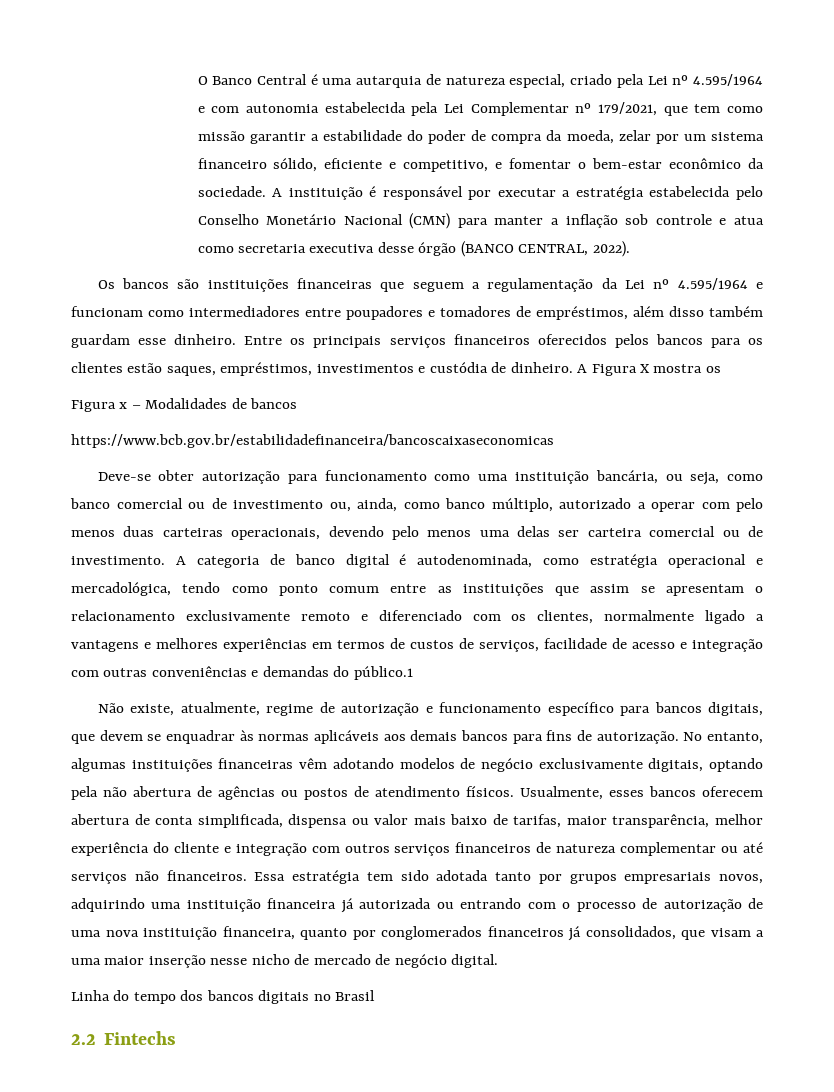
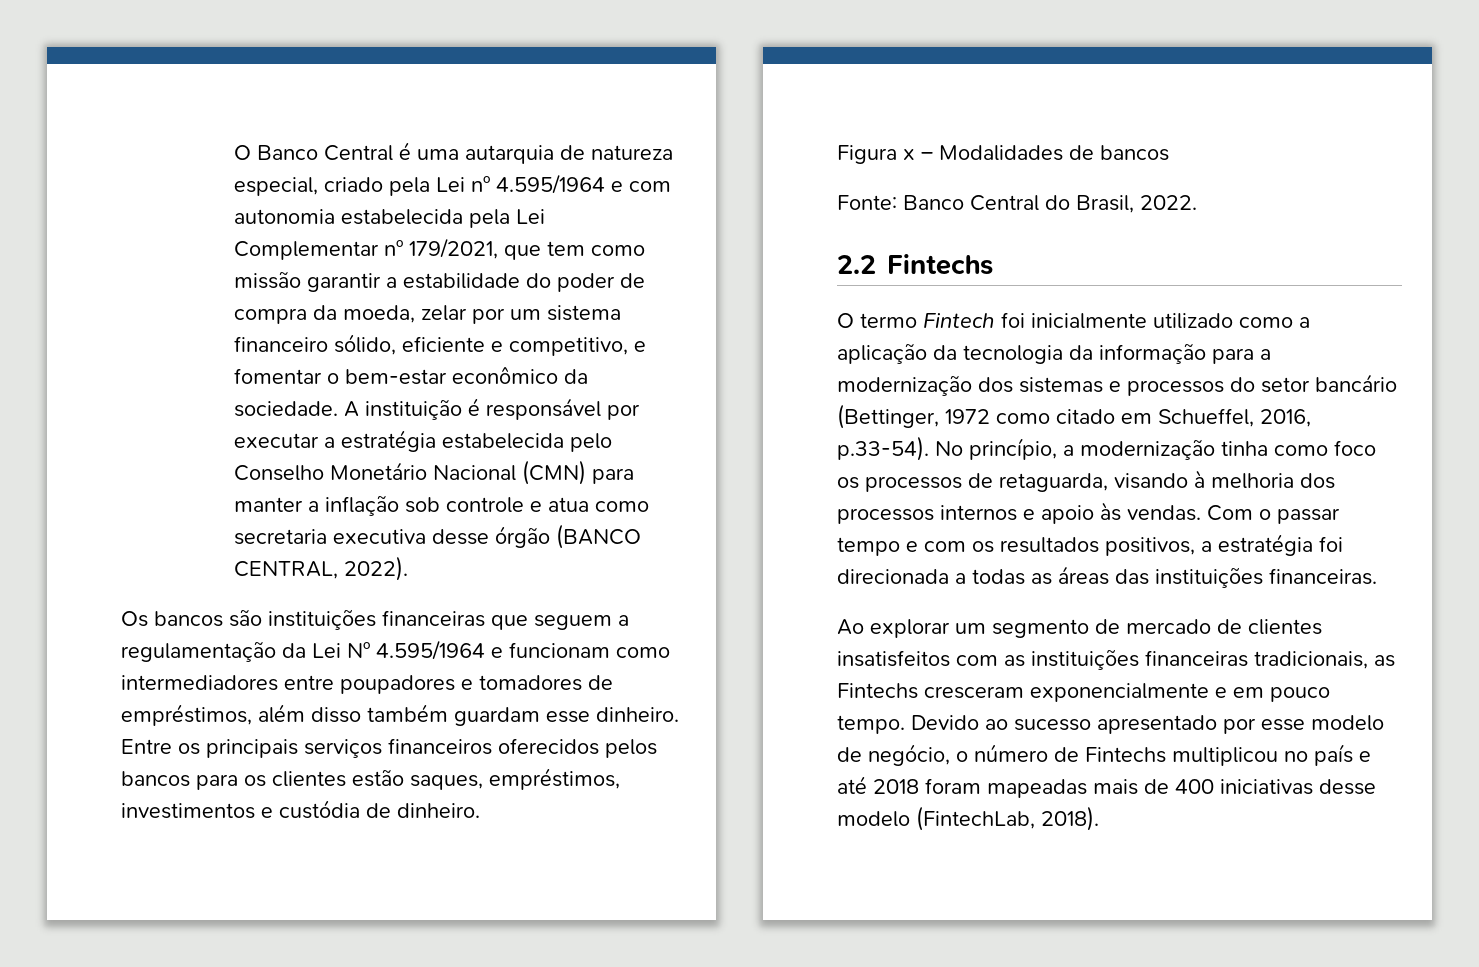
[653,279,670,289] nº -> [347,642,370,658] Nº
[577,364,721,376] A Figura X mostra os -> (480, 810) none
[71,434,554,448] [97,470,763,485] [70,498,763,512] [71,526,763,540] [71,554,763,568] [71,582,763,596] [71,610,764,624] [71,638,763,652] [71,666,413,680] [97,702,764,716] [71,730,764,744] [71,758,763,772] [71,786,763,800] [71,814,764,828] [71,842,763,856] [71,870,763,884] [71,898,763,913] [71,926,764,941] [71,954,499,968] [71,990,376,1004] [71,1031,177,1045] https://www.bcb.gov.br/estabilidadefinanceira/bancoscaixaseconomicas // Deve-se obter autorização para funcionamento como uma instituição bancária, ou seja, como banco comercial ou de investimento ou, ainda, como banco múltiplo, autorizado a operar com pelo menos duas carteiras operacionais, devendo pelo menos uma delas ser carteira comercial ou de investimento. A categoria de banco digital é autodenominada, como estratégia operacional e mercadológica, tendo como ponto comum entre as instituições que assim se apresentam o relacionamento exclusivamente remoto e diferenciado com os clientes, normalmente ligado a vantagens e melhores experiências em termos de custos de serviços, facilidade de acesso e integração com outras conveniências e demandas do público.1 // Não existe, atualmente, regime de autorização e funcionamento específico para bancos digitais, que devem se enquadrar às normas aplicáveis aos demais bancos para fins de autorização. No entanto, algumas instituições financeiras vêm adotando modelos de negócio exclusivamente digitais, optando pela não abertura de agências ou postos de atendimento físicos. Usualmente, esses bancos oferecem abertura de conta simplificada, dispensa ou valor mais baixo de tarifas, maior transparência, melhor experiência do cliente e integração com outros serviços financeiros de natureza complementar ou até serviços não financeiros. Essa estratégia tem sido adotada tanto por grupos empresariais novos, adquirindo uma instituição financeira já autorizada ou entrando com o processo de autorização de uma nova instituição financeira, quanto por conglomerados financeiros já consolidados, que visam a uma maior inserção nesse nicho de mercado de negócio digital. // Linha do tempo dos bancos digitais no Brasil // 2.2 Fintechs -> [837,195,1197,213] [837,254,993,275] [837,312,1310,329] [837,343,1271,364] [837,374,1397,396] [837,404,1311,429] [837,436,1376,461] [837,470,1335,492] [837,502,1340,524] [837,534,1343,556] [837,566,1377,588] [837,619,1322,638] [837,649,1395,670] [837,683,1330,702] [837,715,1384,734] [837,744,1371,766] [837,776,1376,798] [837,806,1099,831] Fonte: Banco Central do Brasil, 2022. // 2.2 Fintechs // O termo Fintech foi inicialmente utilizado como a aplicação da tecnologia da informação para a modernização dos sistemas e processos do setor bancário (Bettinger, 1972 como citado em Schueffel, 2016, p.33-54). No princípio, a modernização tinha como foco os processos de retaguarda, visando à melhoria dos processos internos e apoio às vendas. Com o passar tempo e com os resultados positivos, a estratégia foi direcionada a todas as áreas das instituições financeiras. // Ao explorar um segmento de mercado de clientes insatisfeitos com as instituições financeiras tradicionais, as Fintechs cresceram exponencialmente e em pouco tempo. Devido ao sucesso apresentado por esse modelo de negócio, o número de Fintechs multiplicou no país e até 2018 foram mapeadas mais de 400 iniciativas desse modelo (FintechLab, 2018).

